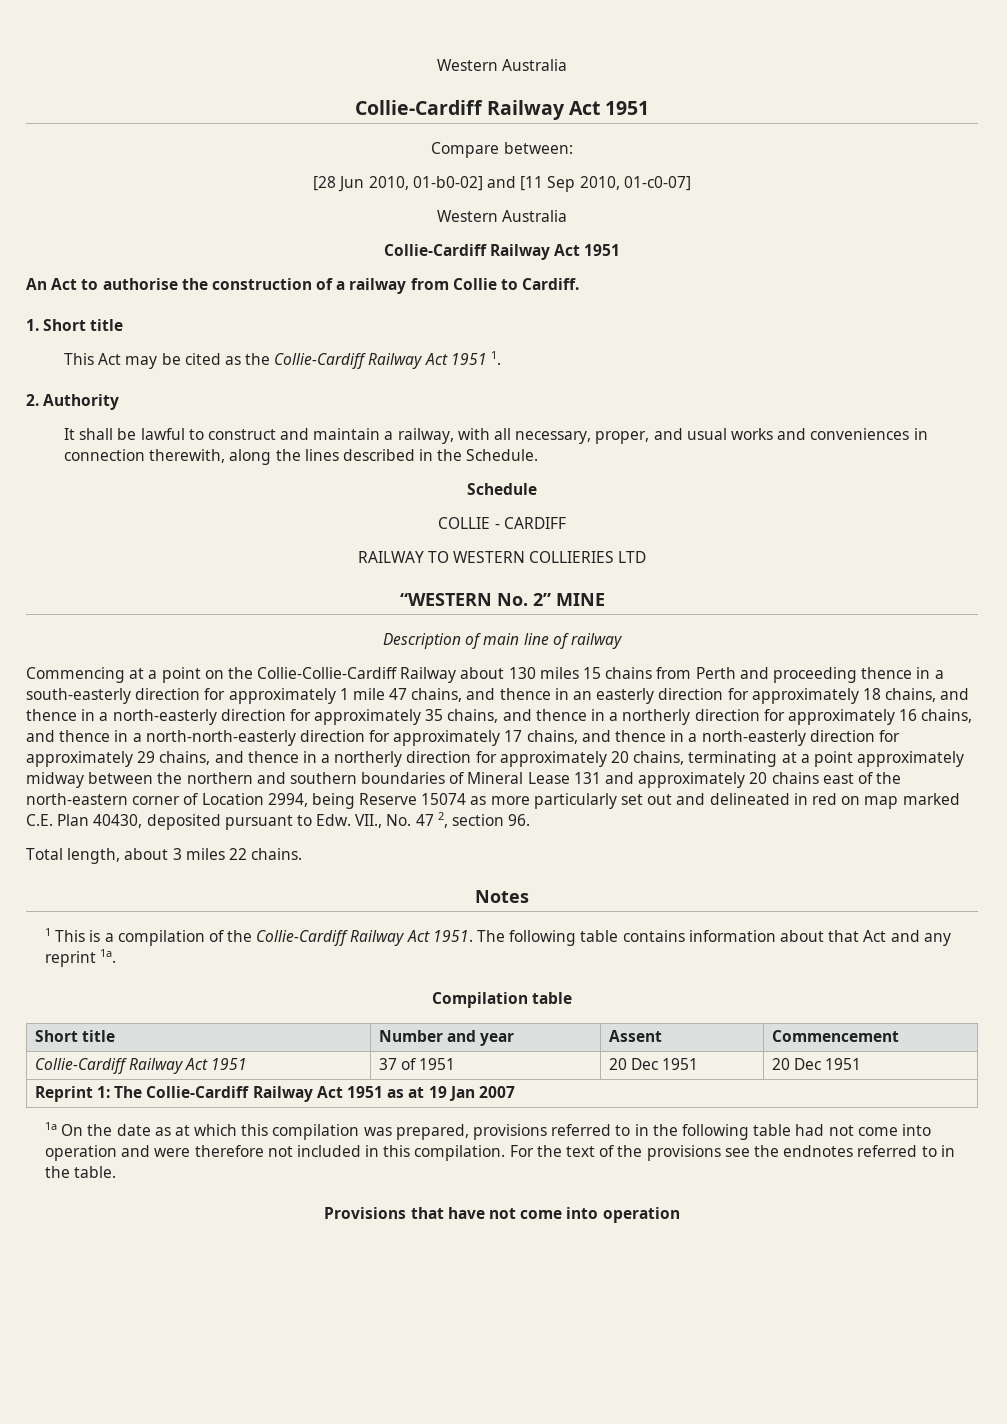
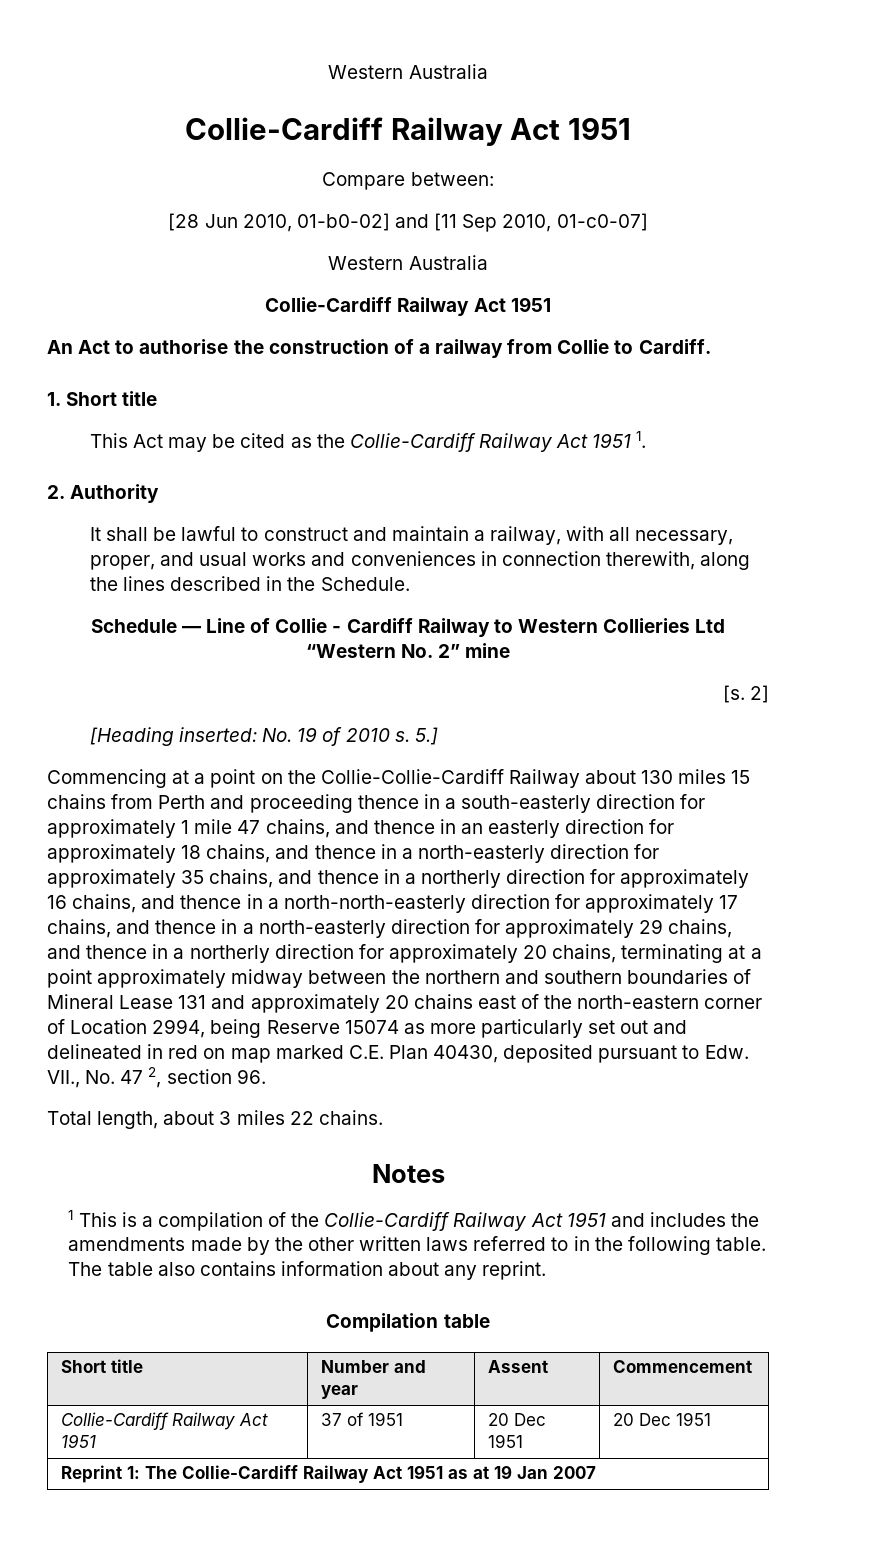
[438,517,566,529] [357,551,647,563] [399,593,605,606] [383,633,622,649] // COLLIE - CARDIFF // RAILWAY TO WESTERN COLLIERIES LTD // “WESTERN No. 2” MINE // Description of main line of railway -> [181,618,726,637] [305,643,511,658] [722,685,769,703] [89,727,438,746] — Line of Collie - Cardiff Railway to Western Collieries Ltd “Western No. 2” mine // [s. 2] // [Heading inserted: No. 19 of 2010 s. 5.]
[432,930,951,946] [44,949,117,967] 1951. The following table contains information about that Act and any reprint 1a. -> [566,1212,760,1227] [68,1236,766,1255] [68,1261,547,1280] 1951 and includes the amendments made by the other written laws referred to in the following table. The table also contains information about any reprint.
[44,1122,931,1140] [44,1145,955,1161] [44,1166,117,1178] [324,1207,680,1223] // 1a On the date as at which this compilation was prepared, provisions referred to in the following table had not come into operation and were therefore not included in this compilation. For the text of the provisions see the endnotes referred to in the table. // Provisions that have not come into operation -> (597, 1472) none

